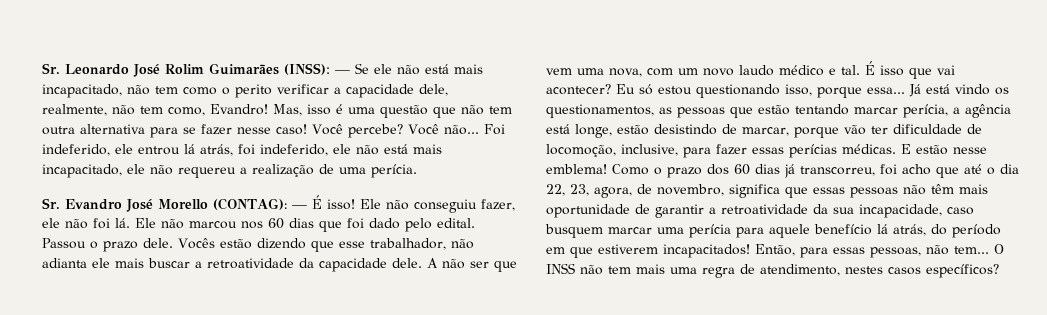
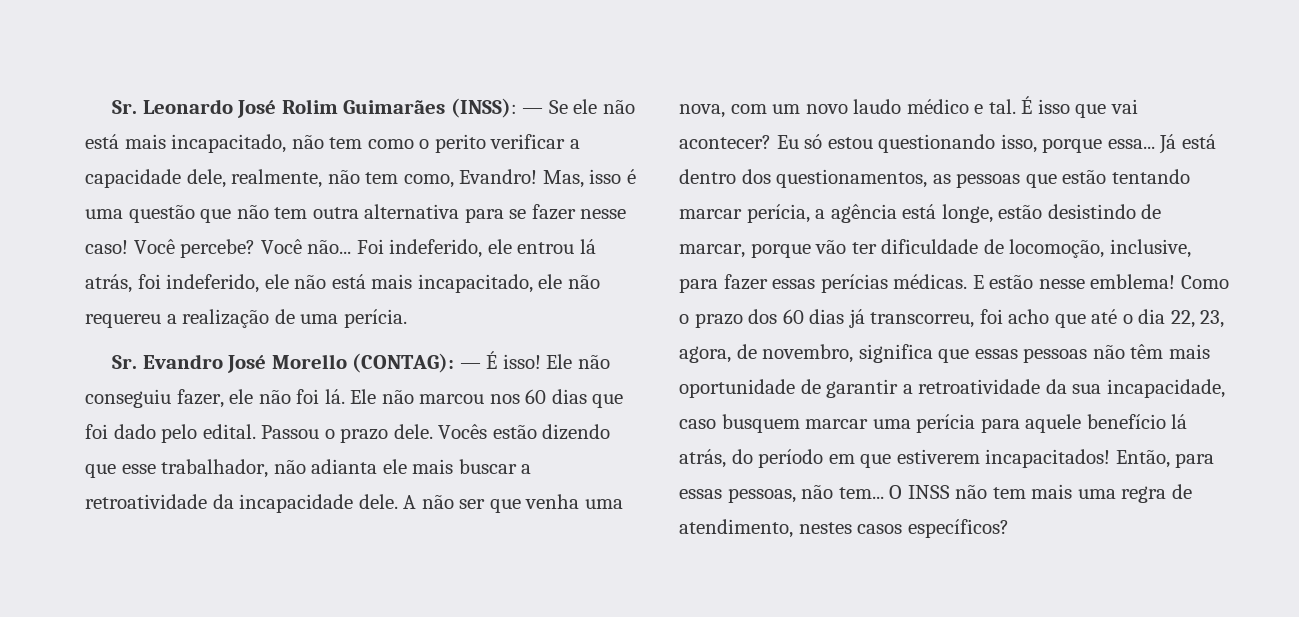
[319,258,387,272] capacidade -> [239,494,354,513] incapacidade
[546,68,572,75] vem -> [525,494,580,509] venha
[955,84,1009,95] vindo os -> [679,169,771,184] dentro dos

